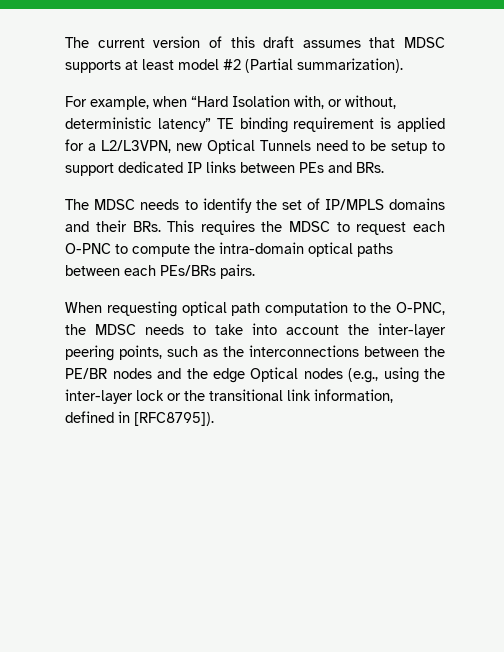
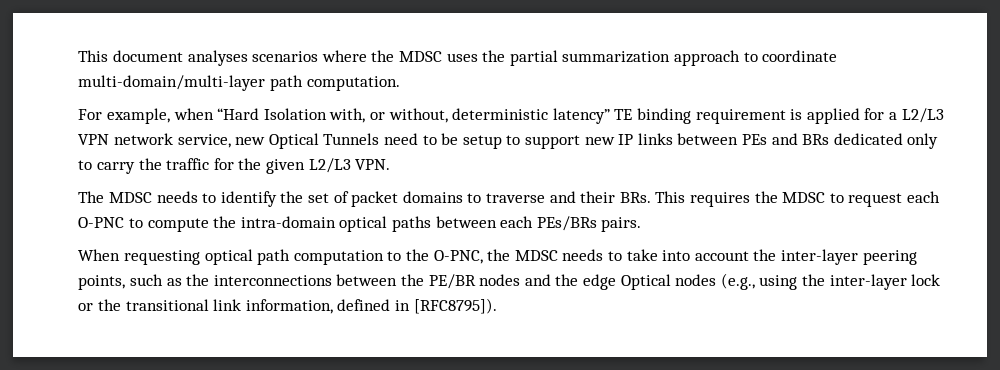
[65,36,445,48] [65,58,404,73] The current version of this draft assumes that MDSC supports at least model #2 (Partial summarization). -> [78,50,838,66] [78,75,400,91] This document analyses scenarios where the MDSC uses the partial summarization approach to coordinate multi-domain/multi-layer path computation.
[101,140,172,153] L2/L3VPN, -> [901,108,944,123] [78,133,231,148] L2/L3 VPN network service,
[118,161,184,173] dedicated -> [584,137,615,145] new
[356,162,385,173] BRs. -> [802,133,939,149] [78,158,391,174] BRs dedicated only to carry the traffic for the given L2/L3 VPN.
[324,198,445,210] IP/MPLS domains -> [351,191,545,207] packet domains to traverse

